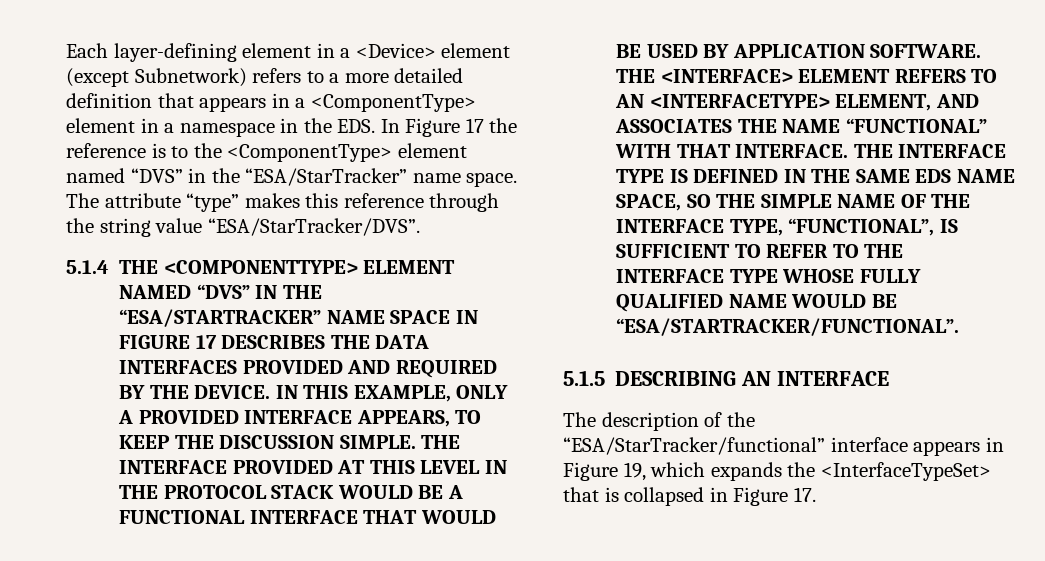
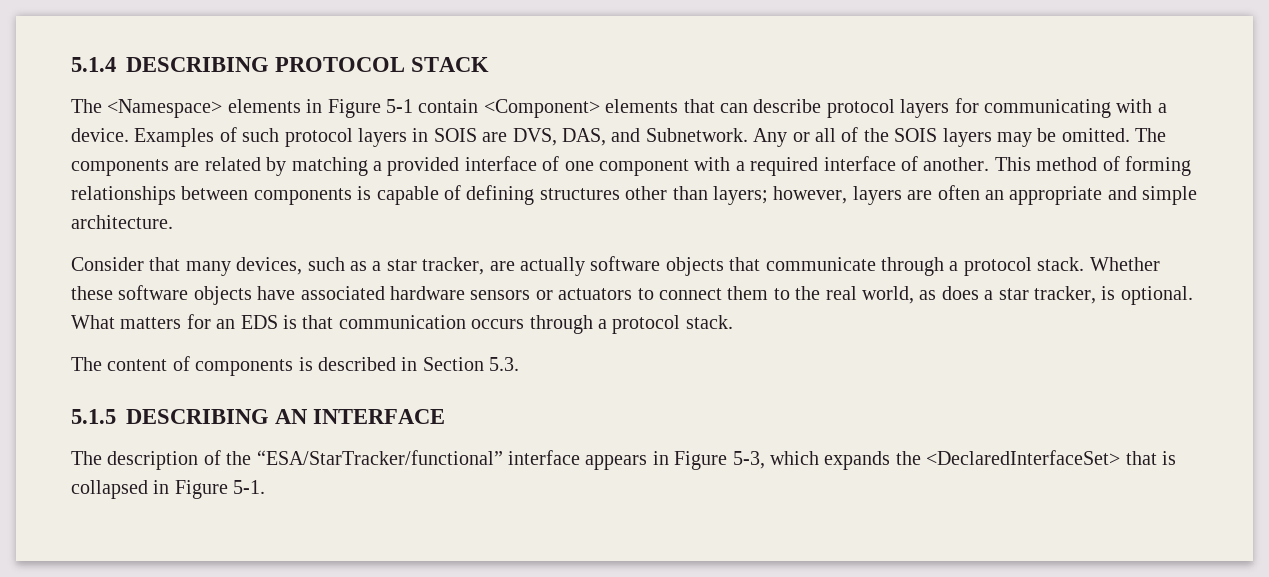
[66,43,511,62] [66,68,464,87] [66,93,476,112] [66,118,518,137] [66,143,467,162] [66,168,518,187] [66,193,500,212] [66,218,420,237] [66,260,456,274] [119,284,322,299] [119,309,478,327] [119,335,430,349] [119,360,497,378] [119,385,509,402] [118,410,482,427] [119,435,461,449] [119,460,507,474] [119,485,463,499] [119,510,496,524] [616,44,982,58] [616,69,998,83] [615,94,979,111] [615,118,987,133] [615,144,1007,158] [616,169,1015,183] [616,194,971,211] [616,218,958,236] [616,244,904,258] [616,269,921,283] [616,294,897,312] [616,318,960,336] Each layer-defining element in a <Device> element (except Subnetwork) refers to a more detailed definition that appears in a <ComponentType> element in a namespace in the EDS. In Figure 17 the reference is to the <ComponentType> element named “DVS” in the “ESA/StarTracker” name space. The attribute “type” makes this reference through the string value “ESA/StarTracker/DVS”. // 5.1.4 THE <COMPONENTTYPE> ELEMENT NAMED “DVS” IN THE “ESA/STARTRACKER” NAME SPACE IN FIGURE 17 DESCRIBES THE DATA INTERFACES PROVIDED AND REQUIRED BY THE DEVICE. IN THIS EXAMPLE, ONLY A PROVIDED INTERFACE APPEARS, TO KEEP THE DISCUSSION SIMPLE. THE INTERFACE PROVIDED AT THIS LEVEL IN THE PROTOCOL STACK WOULD BE A FUNCTIONAL INTERFACE THAT WOULD BE USED BY APPLICATION SOFTWARE. THE <INTERFACE> ELEMENT REFERS TO AN <INTERFACETYPE> ELEMENT, AND ASSOCIATES THE NAME “FUNCTIONAL” WITH THAT INTERFACE. THE INTERFACE TYPE IS DEFINED IN THE SAME EDS NAME SPACE, SO THE SIMPLE NAME OF THE INTERFACE TYPE, “FUNCTIONAL”, IS SUFFICIENT TO REFER TO THE INTERFACE TYPE WHOSE FULLY QUALIFIED NAME WOULD BE “ESA/STARTRACKER/FUNCTIONAL”. -> [71,57,490,72] [71,98,1167,118] [71,127,1167,147] [71,156,1191,176] [71,185,1198,205] [71,215,173,229] [71,256,1160,276] [71,285,1193,305] [71,314,733,334] [71,356,520,376] 5.1.4 DESCRIBING PROTOCOL STACK // The <Namespace> elements in Figure 5-1 contain <Component> elements that can describe protocol layers for communicating with a device. Examples of such protocol layers in SOIS are DVS, DAS, and Subnetwork. Any or all of the SOIS layers may be omitted. The components are related by matching a provided interface of one component with a required interface of another. This method of forming relationships between components is capable of defining structures other than layers; however, layers are often an appropriate and simple architecture. // Consider that many devices, such as a star tracker, are actually software objects that communicate through a protocol stack. Whether these software objects have associated hardware sensors or actuators to connect them to the real world, as does a star tracker, is optional. What matters for an EDS is that communication occurs through a protocol stack. // The content of components is described in Section 5.3.
[623,462,646,481] 19, -> [732,451,765,469] 5-3,
[820,462,991,481] <InterfaceTypeSet> -> [926,450,1121,465] <DeclaredInterfaceSet>
[793,487,816,502] 17. -> [233,480,266,494] 5-1.

